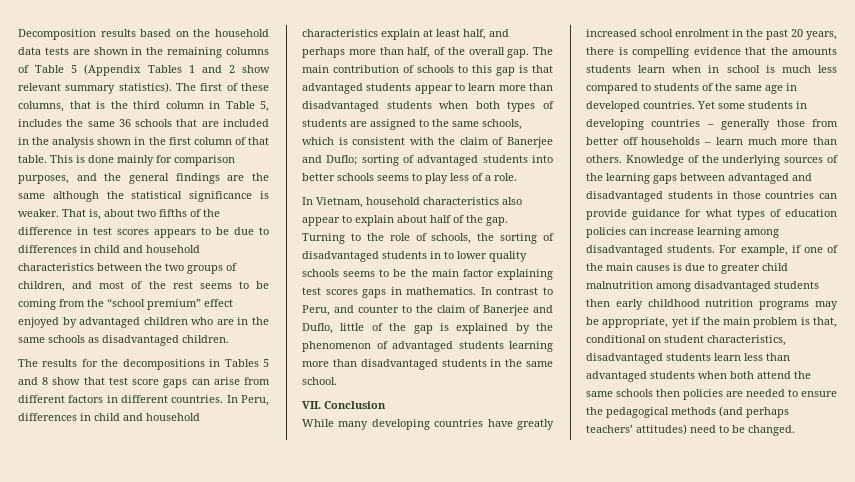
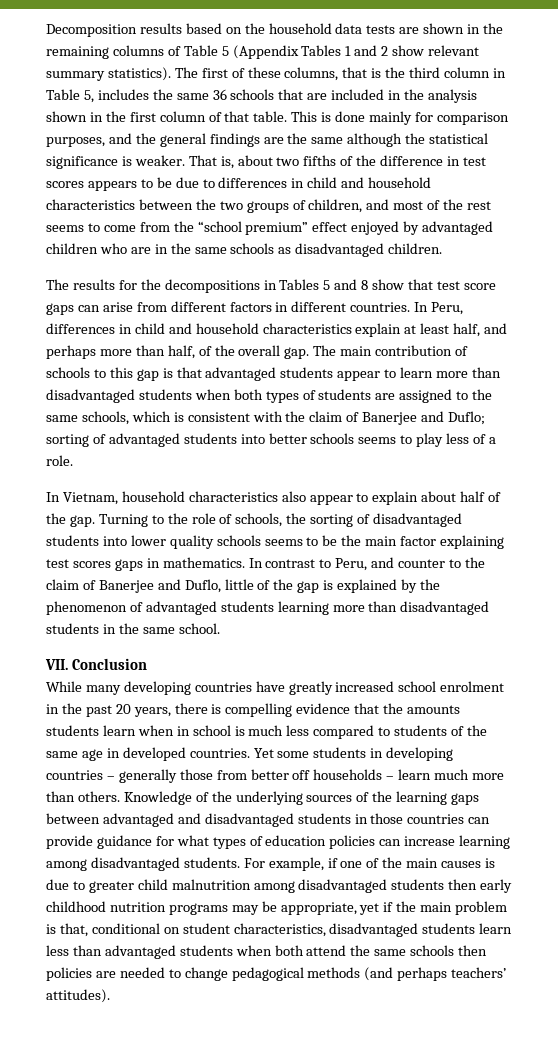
[256,281,269,289] [18,299,56,310] be coming -> [103,225,136,232] come
[430,251,454,259] in to -> [102,536,127,546] into
[801,391,837,397] [586,407,603,415] ensure the -> [184,967,228,981] change
[636,424,795,436] attitudes) need to be changed. -> [46,989,110,1003] attitudes).

